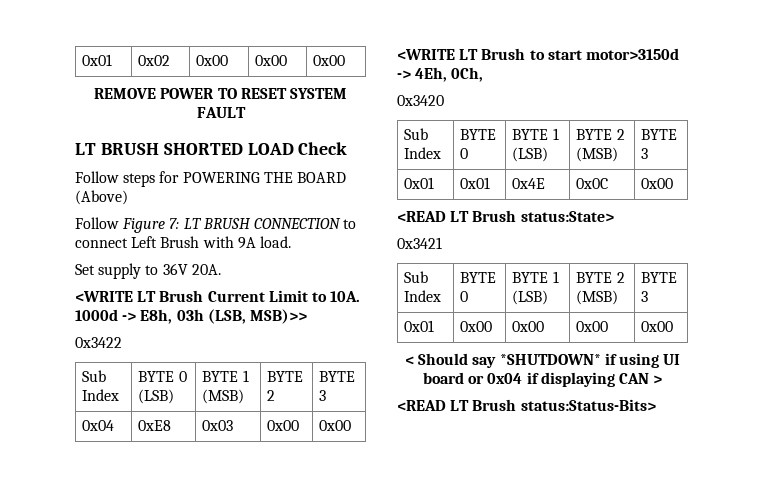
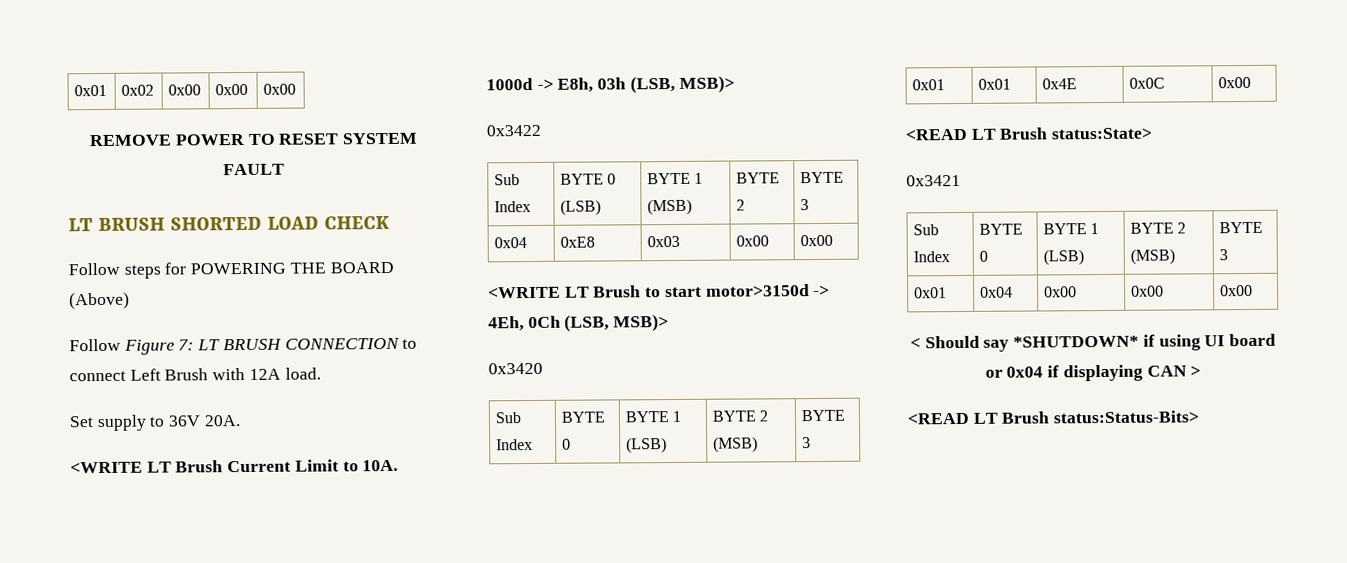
[298,142,348,155] Check -> [323,215,390,230] CHECK
[237,237,256,249] 9A -> [248,368,281,380] 12A
[249,309,307,324] MSB)>> -> [678,75,735,93] MSB)>
[451,67,484,82] 0Ch, -> [527,314,670,332] 0Ch (LSB, MSB)>
[460,321,493,332] 0x00 -> [980,286,1014,298] 0x04

